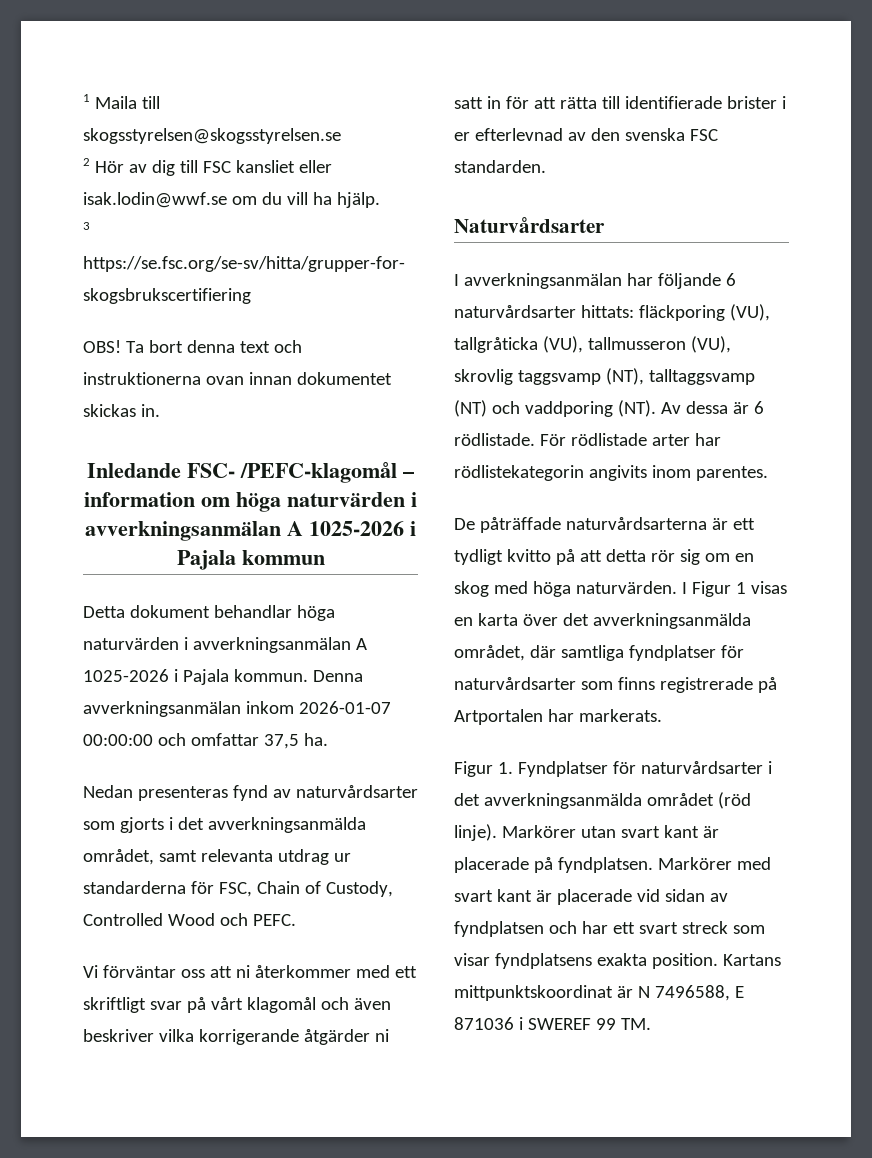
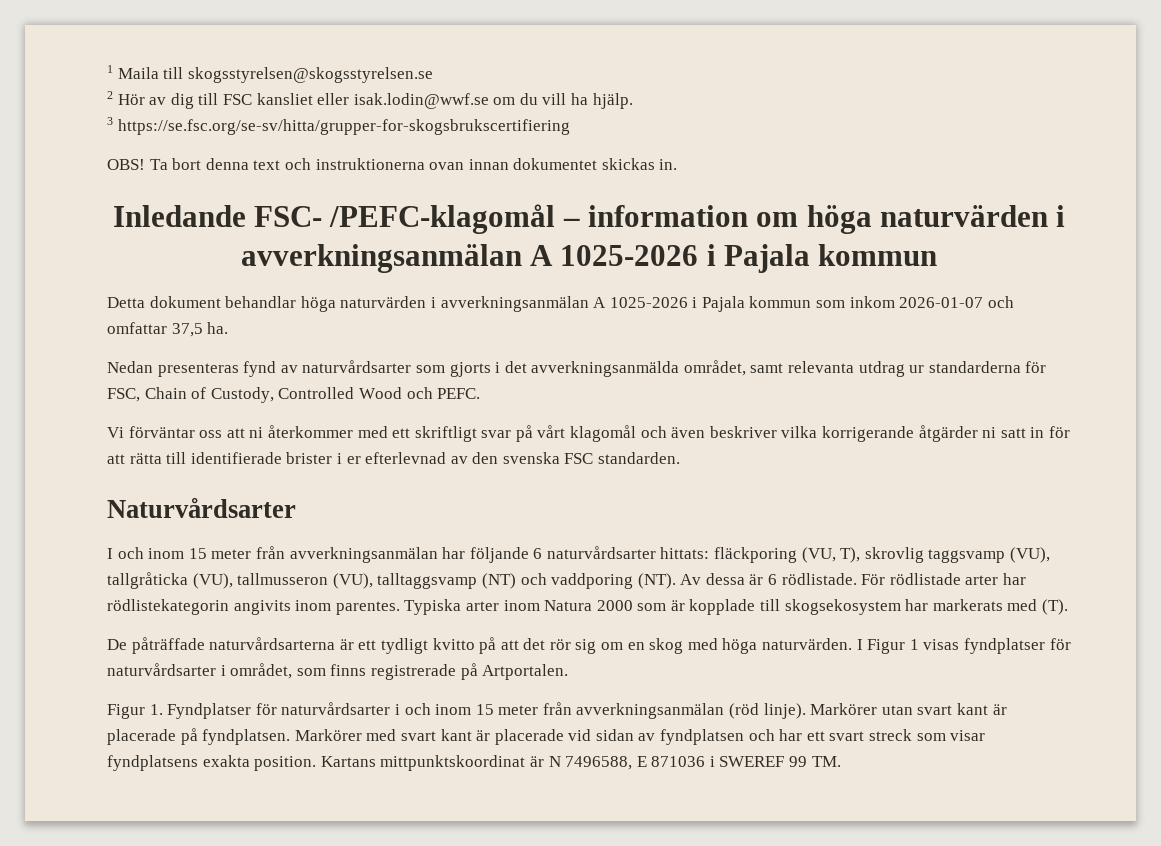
[233,669,363,682] [83,701,241,717] kommun. Denna avverkningsanmälan -> [749,296,846,308] kommun som
[83,734,153,746] 00:00:00 -> (984, 302) none
(459, 280) none -> [117,546,285,559] och inom 15 meter från
(725, 313) none -> [801,547,1006,563] (VU, T), skrovlig taggsvamp
[454,368,644,385] skrovlig taggsvamp (NT), -> (373, 581) none
(768, 473) none -> [404,599,1069,615] Typiska arter inom Natura 2000 som är kopplade till skogsekosystem har markerats med (T).
[605,549,646,562] detta -> [523,638,546,650] det
[454,613,751,629] [454,645,624,661] en karta över det avverkningsanmälda området, där samtliga -> (960, 644) none
(576, 683) none -> [220,663,293,679] i området,
[454,709,662,725] Artportalen har markerats. -> [482,664,569,680] Artportalen.
[454,793,714,809] det avverkningsanmälda området -> [404,702,725,719] och inom 15 meter från avverkningsanmälan

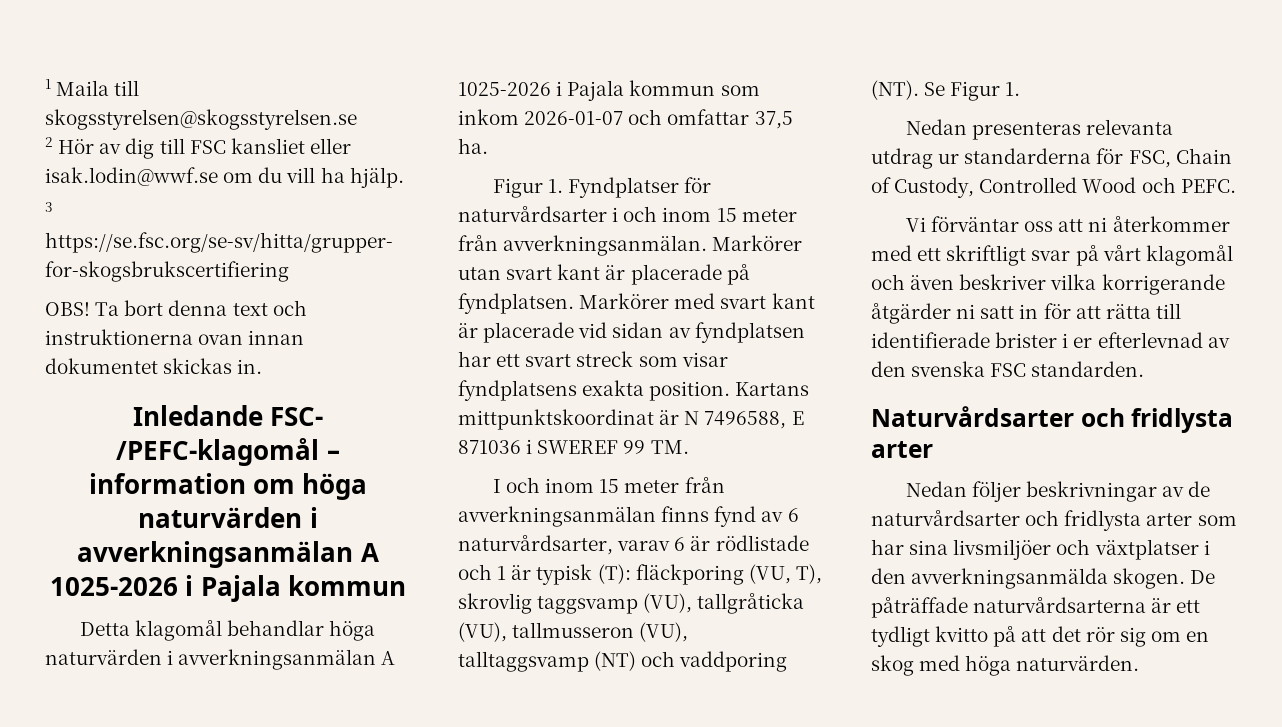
[149,296,221,308] dokument -> [135,620,223,641] klagomål
[107,360,784,377] Nedan presenteras fynd av naturvårdsarter som gjorts i det avverkningsanmälda området, samt -> [492,177,712,198] [458,206,797,222] [458,235,803,256] [458,264,750,285] [458,293,815,314] [458,322,805,343] [458,351,728,367] [458,380,810,401] [458,409,804,430] [458,439,689,454] [492,477,725,493] [458,506,799,527] [458,535,809,555] [458,564,822,585] [458,593,805,614] [458,622,689,642] [458,651,788,672] [871,80,1021,101] [905,119,1082,140] Figur 1. Fyndplatser för naturvårdsarter i och inom 15 meter från avverkningsanmälan. Markörer utan svart kant är placerade på fyndplatsen. Markörer med svart kant är placerade vid sidan av fyndplatsen har ett svart streck som visar fyndplatsens exakta position. Kartans mittpunktskoordinat är N 7496588, E 871036 i SWEREF 99 TM. // I och inom 15 meter från avverkningsanmälan finns fynd av 6 naturvårdsarter, varav 6 är rödlistade och 1 är typisk (T): fläckporing (VU, T), skrovlig taggsvamp (VU), tallgråticka (VU), tallmusseron (VU), talltaggsvamp (NT) och vaddporing (NT). Se Figur 1. // Nedan presenteras
[107,546,1051,563] [107,572,1027,589] [107,599,1069,615] // I och inom 15 meter från avverkningsanmälan har följande 6 naturvårdsarter hittats: fläckporing (VU, T), skrovlig taggsvamp (VU), tallgråticka (VU), tallmusseron (VU), talltaggsvamp (NT) och vaddporing (NT). Av dessa är 6 rödlistade. För rödlistade arter har rödlistekategorin angivits inom parentes. Typiska arter inom Natura 2000 som är kopplade till skogsekosystem har markerats med (T). // -> [1080,408,1234,433] [871,441,933,458] [905,481,1211,502] [871,510,1237,531] [871,539,1210,560] [871,568,1186,589] och fridlysta arter // Nedan följer beskrivningar av de naturvårdsarter och fridlysta arter som har sina livsmiljöer och växtplatser i den avverkningsanmälda skogen.
[856,638,1071,654] [107,663,569,680] [107,702,1007,719] [107,728,986,745] [107,755,841,771] I Figur 1 visas fyndplatser för naturvårdsarter i området, som finns registrerade på Artportalen. // Figur 1. Fyndplatser för naturvårdsarter i och inom 15 meter från avverkningsanmälan (röd linje). Markörer utan svart kant är placerade på fyndplatsen. Markörer med svart kant är placerade vid sidan av fyndplatsen och har ett svart streck som visar fyndplatsens exakta position. Kartans mittpunktskoordinat är N 7496588, E 871036 i SWEREF 99 TM. -> (1140, 663) none

